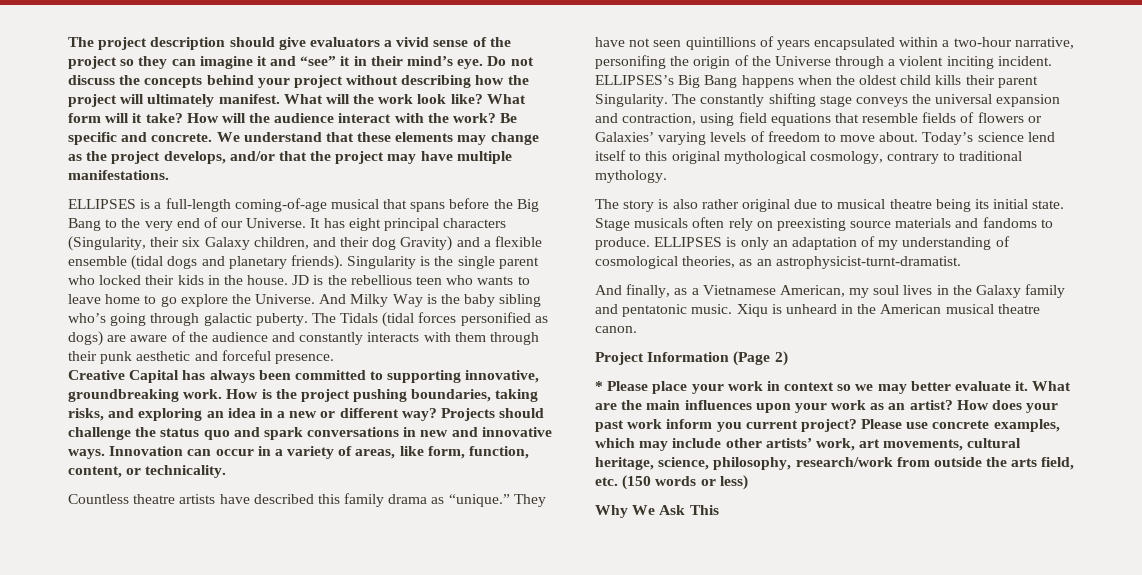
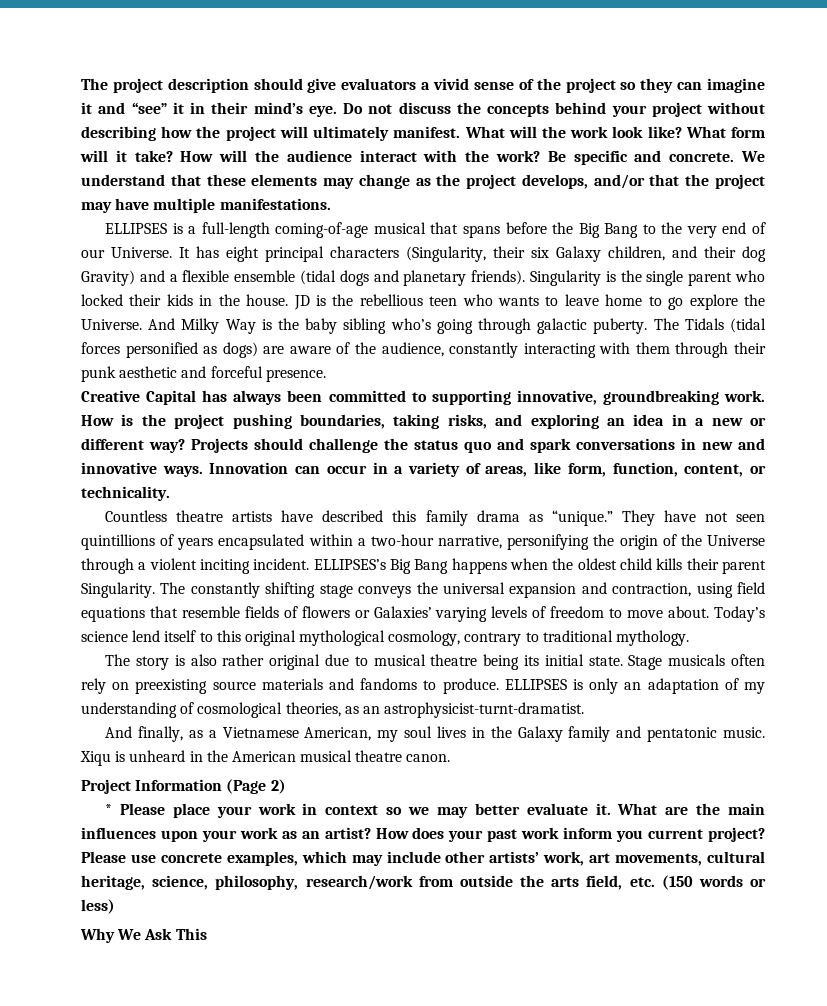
[211,332,420,345] audience and constantly interacts -> [381,342,596,358] audience, constantly interacting
[595,55,666,69] personifing -> [507,534,590,550] personifying

